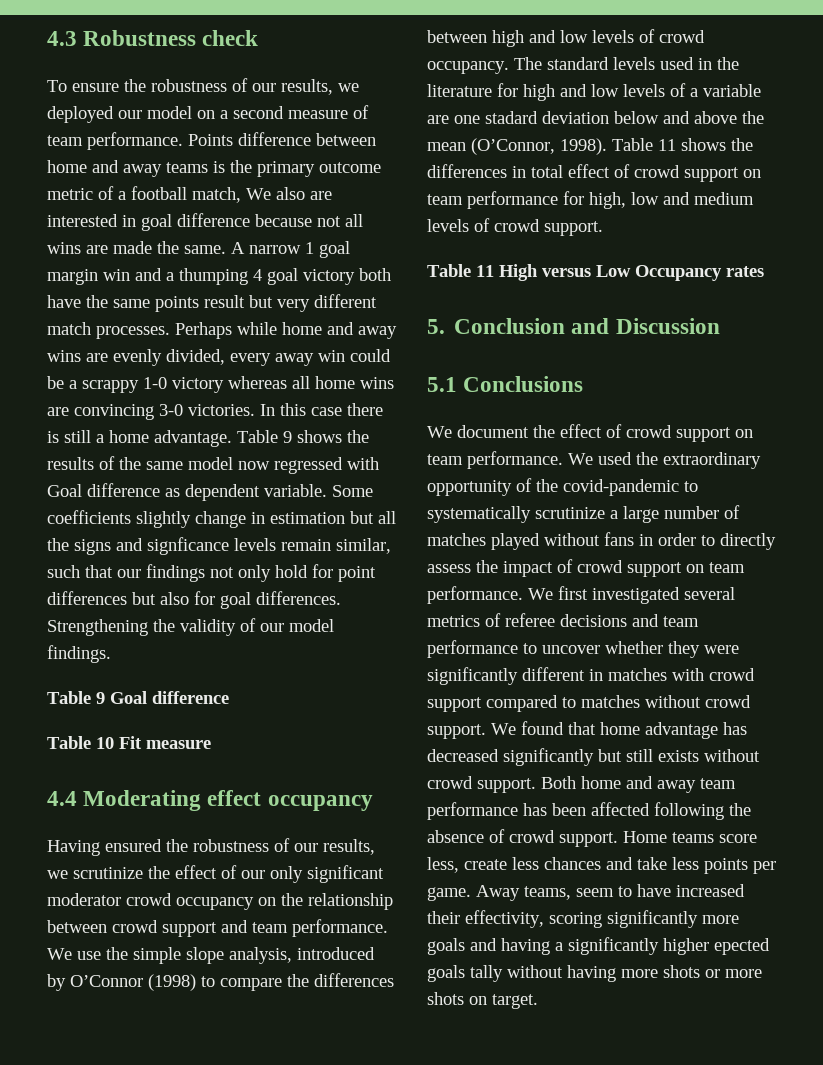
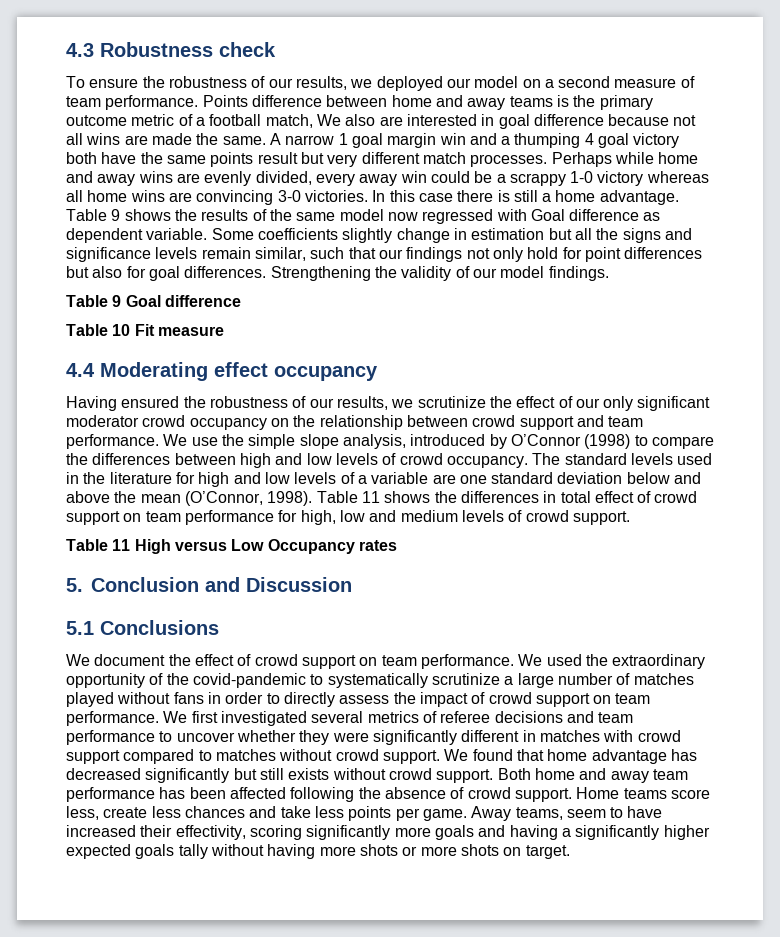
[147,537,229,555] signficance -> [66,247,151,262] significance
[485,111,538,124] stadard -> [491,472,554,484] standard
[714,938,770,955] epected -> [66,844,131,859] expected

